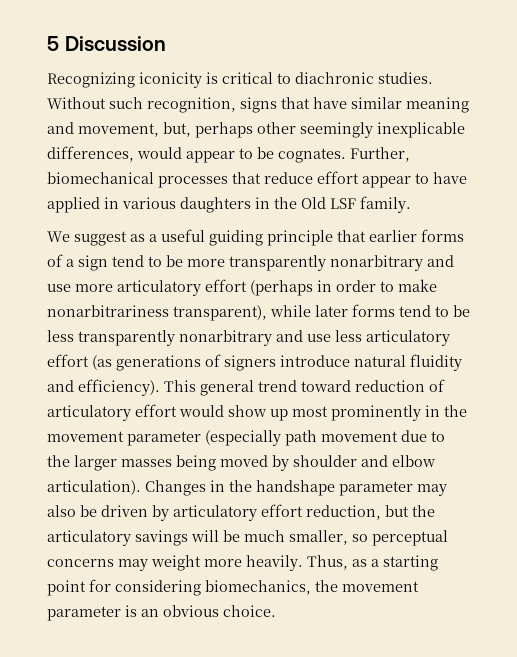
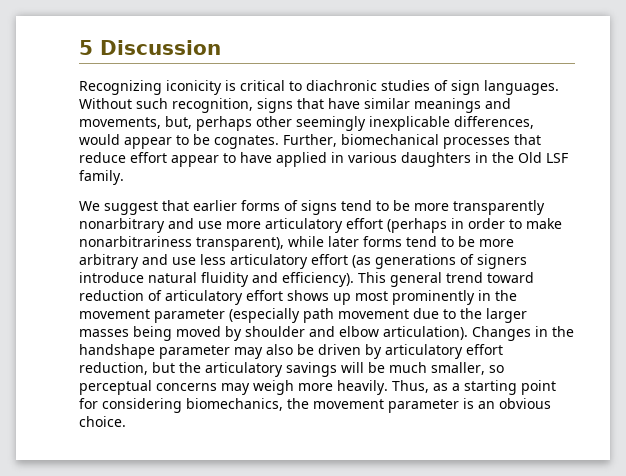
[378,72,433,84] studies. -> [381,80,559,95] studies of sign languages.
[406,97,469,113] [47,122,159,137] meaning and movement, -> [414,98,511,113] [79,117,161,129] meanings and movements,
[130,229,333,246] as a useful guiding principle -> (158, 208) none
[66,255,108,271] a sign -> [301,200,337,215] signs
[47,330,272,346] less transparently nonarbitrary -> [479,239,514,247] [79,254,139,269] more arbitrary
[179,405,267,417] would show -> [287,290,329,301] shows
[151,555,201,571] weight -> [253,380,294,395] weigh

